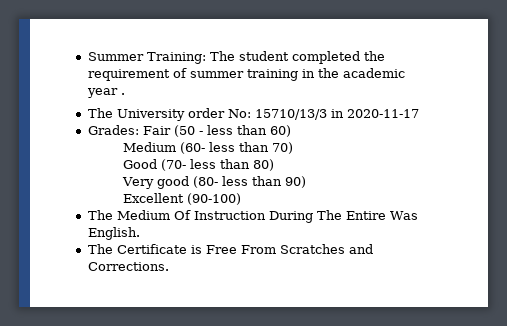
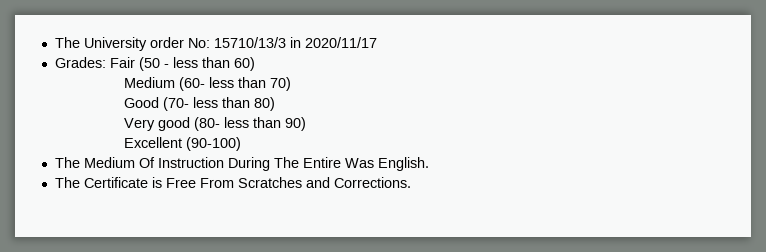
[87,51,385,64] [87,68,405,81] [86,88,125,98] Summer Training: The student completed the requirement of summer training in the academic year . // -> (54, 42) none
[346,109,419,118] 2020-11-17 -> [304,37,377,48] 2020/11/17

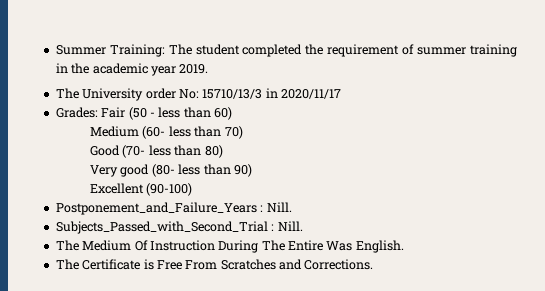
(54, 42) none -> [55,44,517,57] [55,63,209,76] Summer Training: The student completed the requirement of summer training in the academic year 2019. //
(241, 144) none -> [55,202,292,215] [55,221,303,234] // Postponement_and_Failure_Years : Nill. // Subjects_Passed_with_Second_Trial : Nill.

